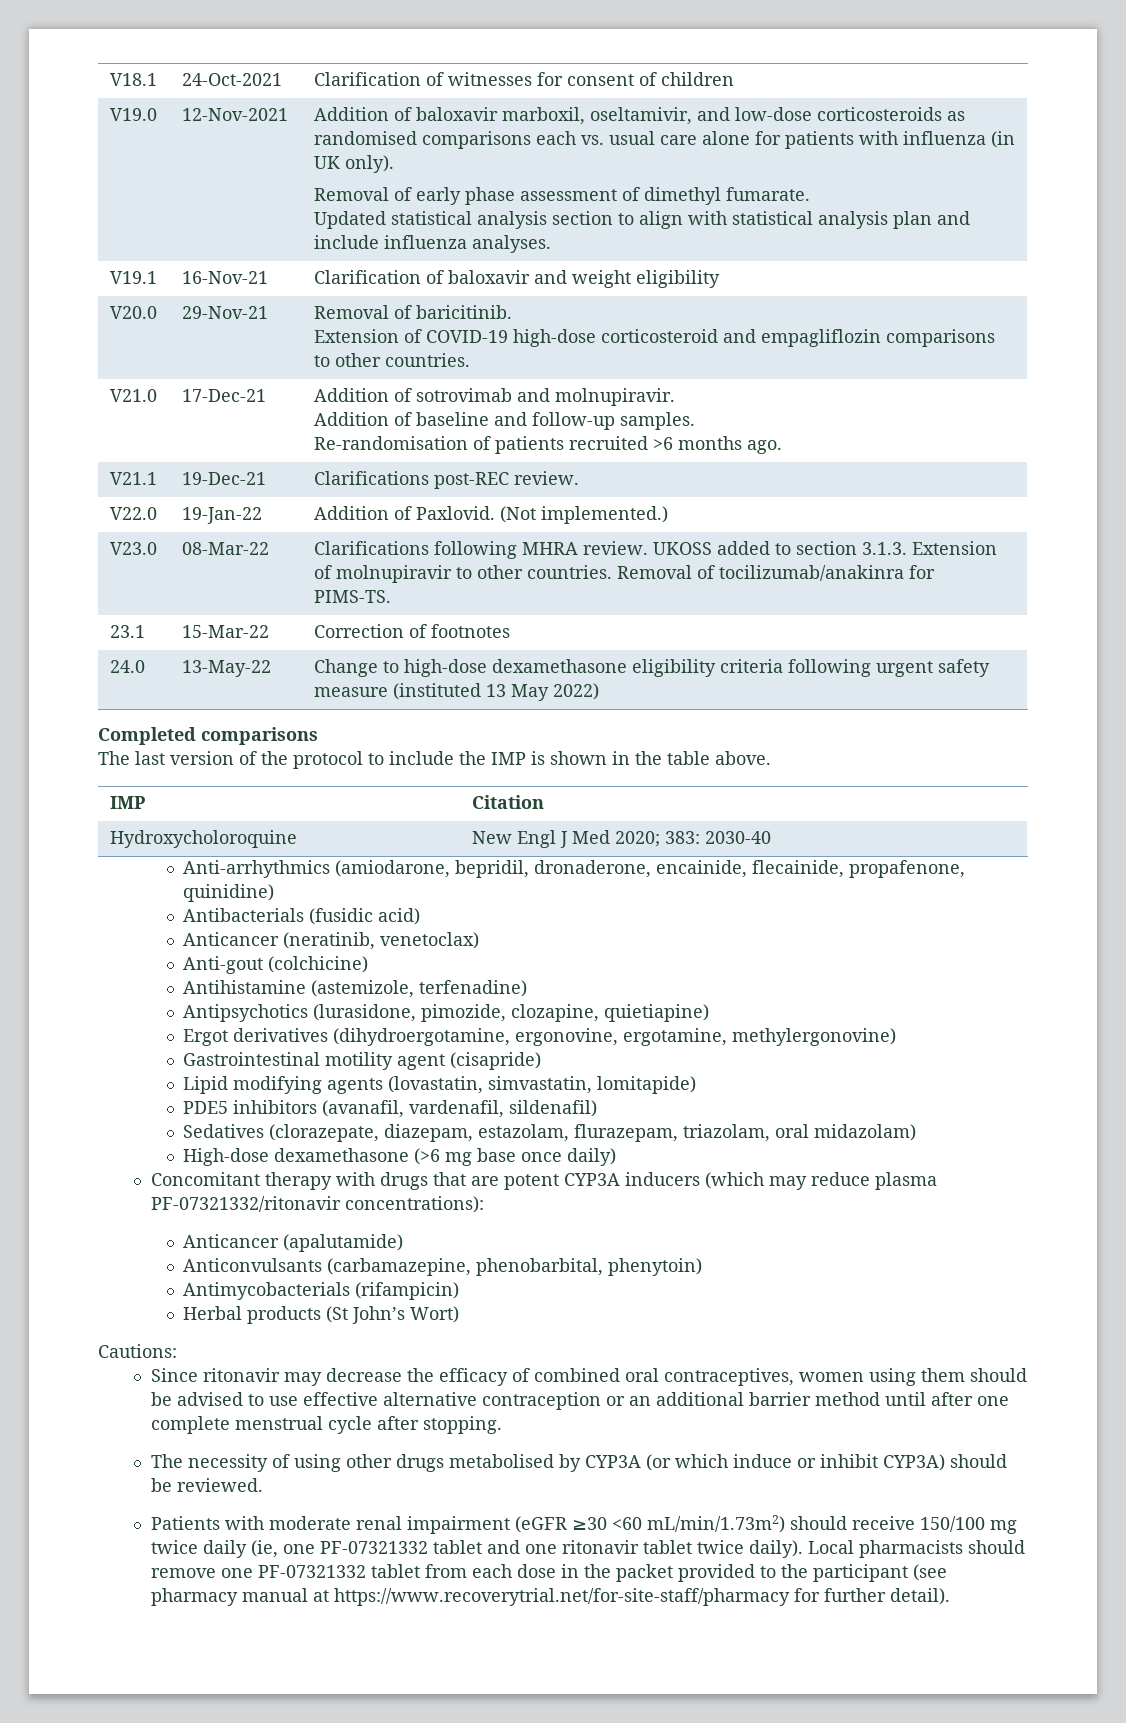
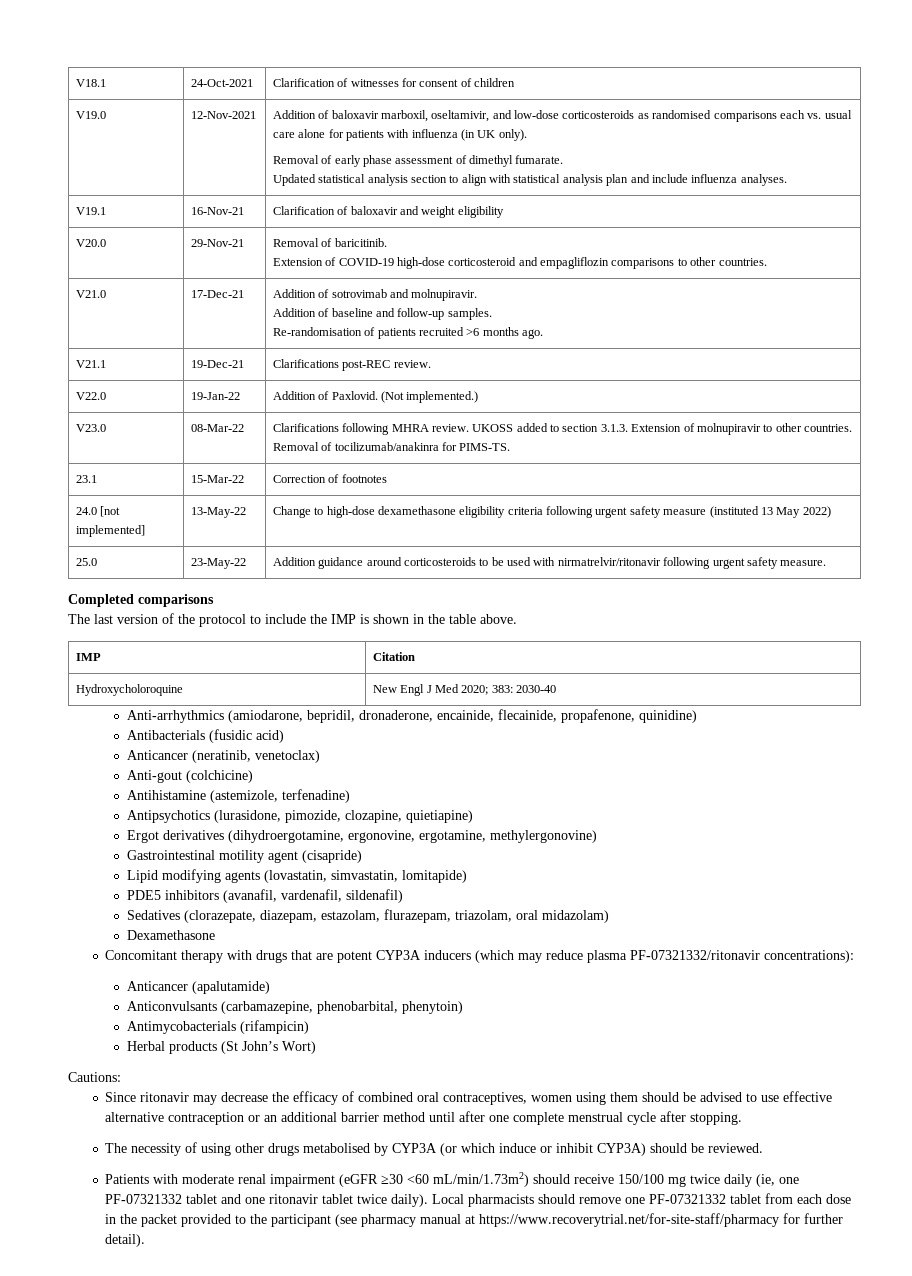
(146, 666) none -> [100,506,121,517] [75,525,145,537] [not implemented]
(600, 691) none -> [75,558,97,566] [190,558,246,569] [272,557,827,569] // 25.0 | 23-May-22 | Addition guidance around corticosteroids to be used with nirmatrelvir/ritonavir following urgent safety measure.
[183,1148,617,1166] High-dose dexamethasone (>6 mg base once daily) -> [127,930,216,940] Dexamethasone

